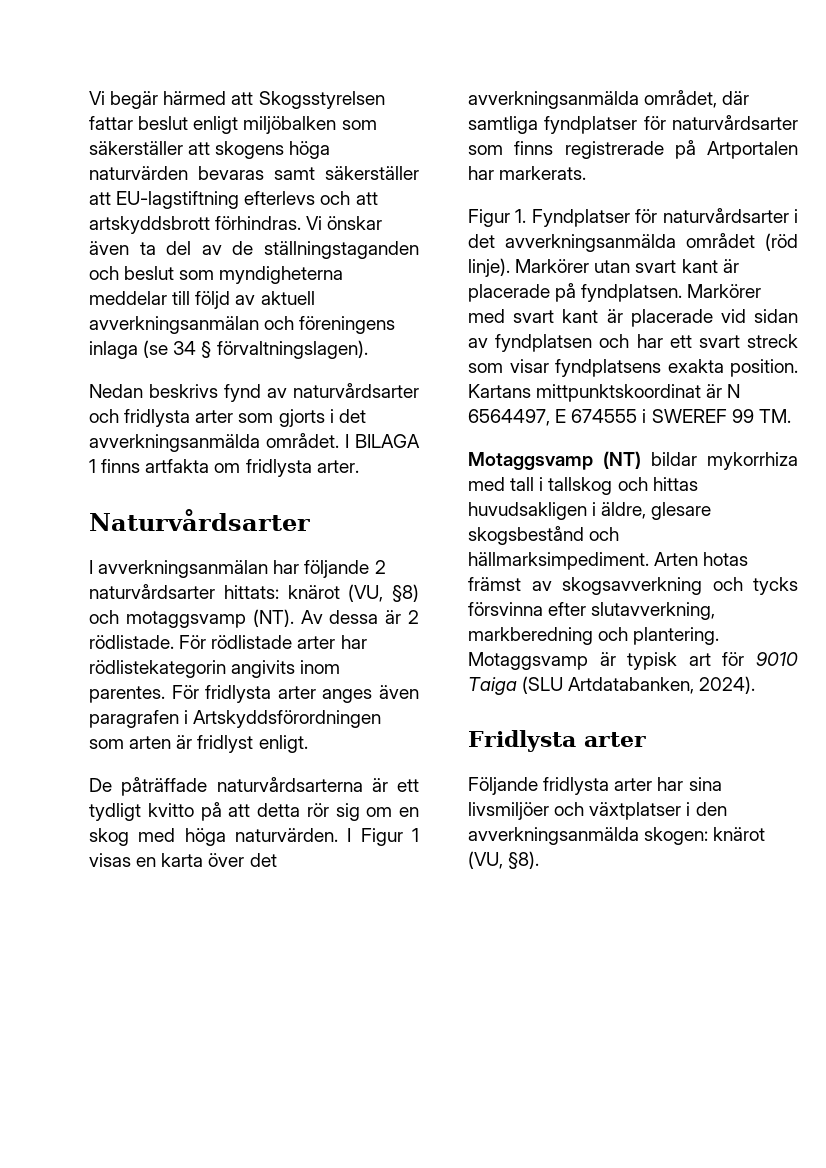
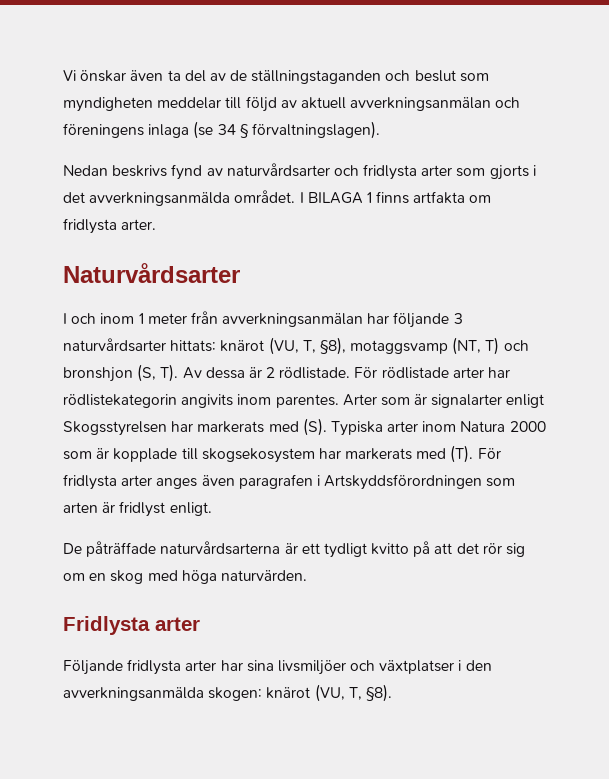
[89,91,385,109] [89,116,377,134] [89,141,331,159] [89,166,419,180] [89,191,378,209] [89,216,323,234] Vi begär härmed att Skogsstyrelsen fattar beslut enligt miljöbalken som säkerställer att skogens höga naturvärden bevaras samt säkerställer att EU-lagstiftning efterlevs och att artskyddsbrott förhindras. Vi -> [63,70,76,81] Vi
[219,266,344,284] myndigheterna -> [63,97,153,112] myndigheten
(93, 567) none -> [71,311,218,324] och inom 1 meter från
[374,560,386,574] 2 -> [453,313,463,324] 3
[392,584,419,602] [89,609,294,628] §8) och motaggsvamp (NT). -> [302,337,529,355] [63,364,179,382] T, §8), motaggsvamp (NT, T) och bronshjon (S, T).
(165, 694) none -> [342,394,545,408] [63,418,546,436] [63,445,474,463] Arter som är signalarter enligt Skogsstyrelsen har markerats med (S). Typiska arter inom Natura 2000 som är kopplade till skogsekosystem har markerats med (T).
[257,803,300,817] detta -> [456,543,479,554] det
[347,828,419,846] [89,853,277,867] [468,90,750,109] [468,115,798,134] [468,140,798,159] [468,166,587,180] [468,208,798,227] [468,233,798,252] [468,258,739,277] [468,283,762,302] [468,309,798,327] [468,334,798,352] [468,359,798,377] [468,384,741,402] [468,409,791,426] [468,451,798,470] [468,477,698,495] [468,502,712,520] [468,526,620,545] [468,552,749,570] [468,577,798,595] [468,602,716,620] [468,627,720,645] [468,652,798,670] [468,676,756,695] I Figur 1 visas en karta över det avverkningsanmälda området, där samtliga fyndplatser för naturvårdsarter som finns registrerade på Artportalen har markerats. // Figur 1. Fyndplatser för naturvårdsarter i det avverkningsanmälda området (röd linje). Markörer utan svart kant är placerade på fyndplatsen. Markörer med svart kant är placerade vid sidan av fyndplatsen och har ett svart streck som visar fyndplatsens exakta position. Kartans mittpunktskoordinat är N 6564497, E 674555 i SWEREF 99 TM. // Motaggsvamp (NT) bildar mykorrhiza med tall i tallskog och hittas huvudsakligen i äldre, glesare skogsbestånd och hällmarksimpediment. Arten hotas främst av skogsavverkning och tycks försvinna efter slutavverkning, markberedning och plantering. Motaggsvamp är typisk art för 9010 Taiga (SLU Artdatabanken, 2024). -> (307, 575) none
(503, 860) none -> [348,687,362,700] T,

